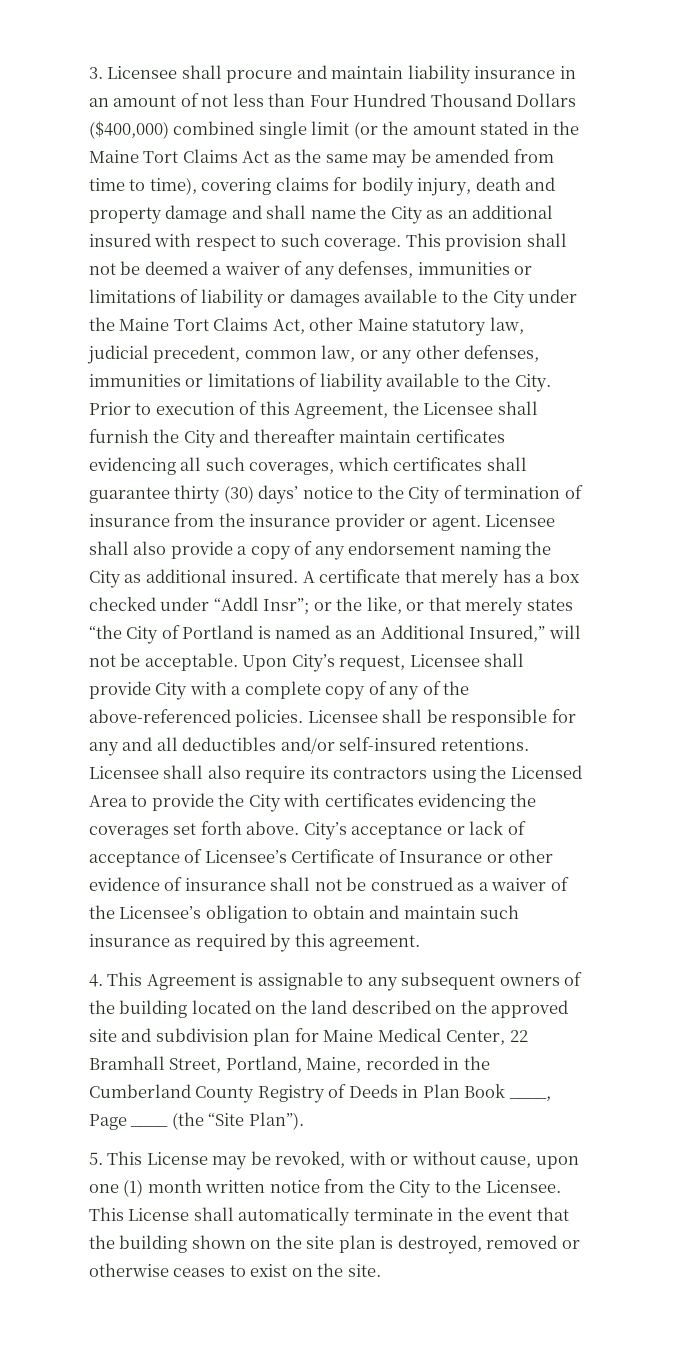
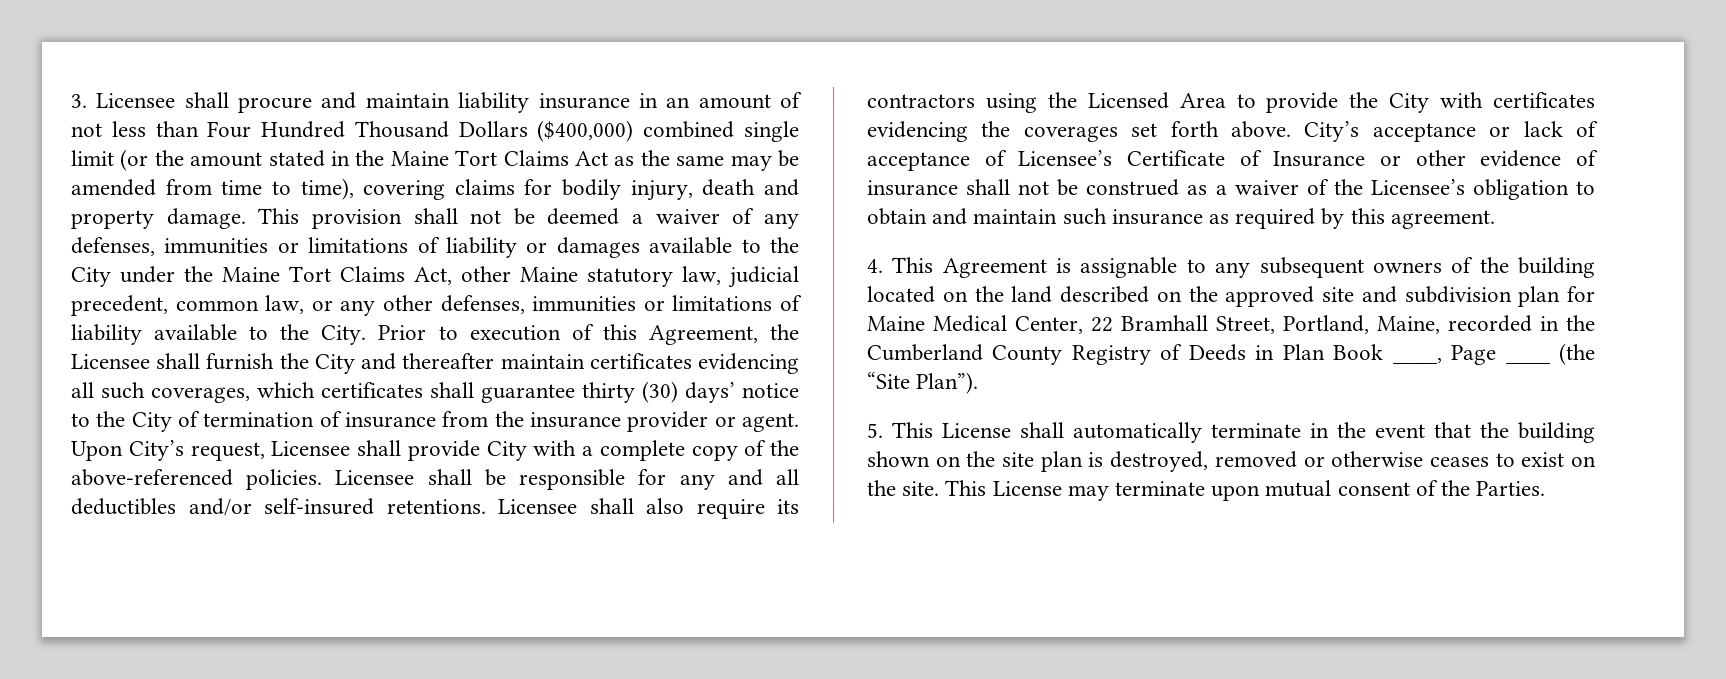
[165,205,554,224] [89,233,402,251] damage and shall name the City as an additional insured with respect to such coverage. -> [166,208,246,229] damage.
[485,514,556,527] [89,541,552,560] [89,569,580,588] [89,597,573,616] [89,625,581,644] [89,653,238,671] Licensee shall also provide a copy of any endorsement naming the City as additional insured. A certificate that merely has a box checked under “Addl Insr”; or the like, or that merely states “the City of Portland is named as an Additional Insured,” will not be acceptable. -> (800, 422) none
[389,681,441,700] any of -> (767, 448) none
[212,1151,579,1170] [89,1179,561,1198] [89,1207,190,1221] may be revoked, with or without cause, upon one (1) month written notice from the City to the Licensee. This License -> (1011, 430) none
(381, 1270) none -> [945,480,1546,501] This License may terminate upon mutual consent of the Parties.

